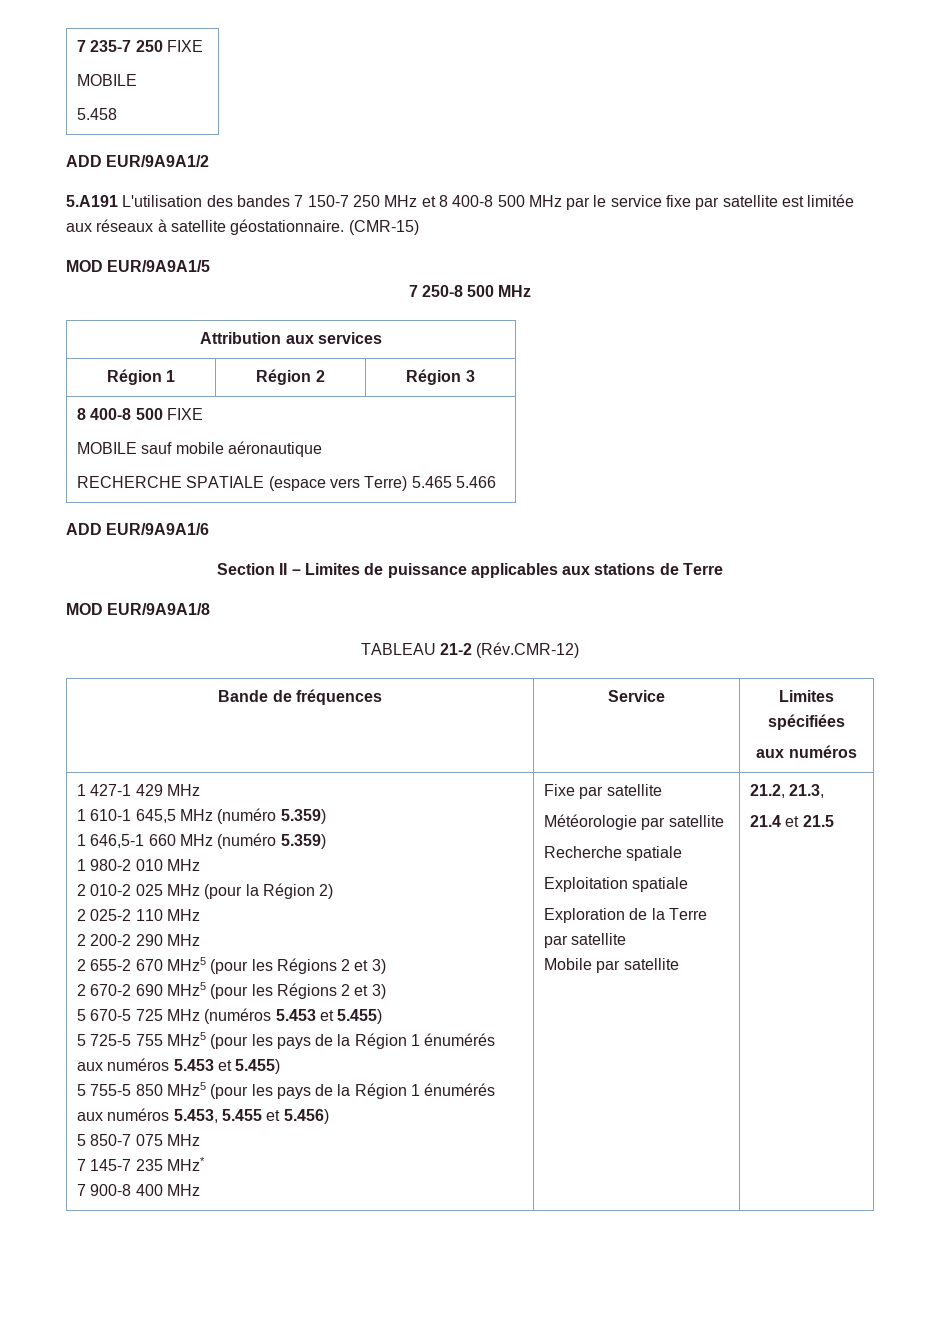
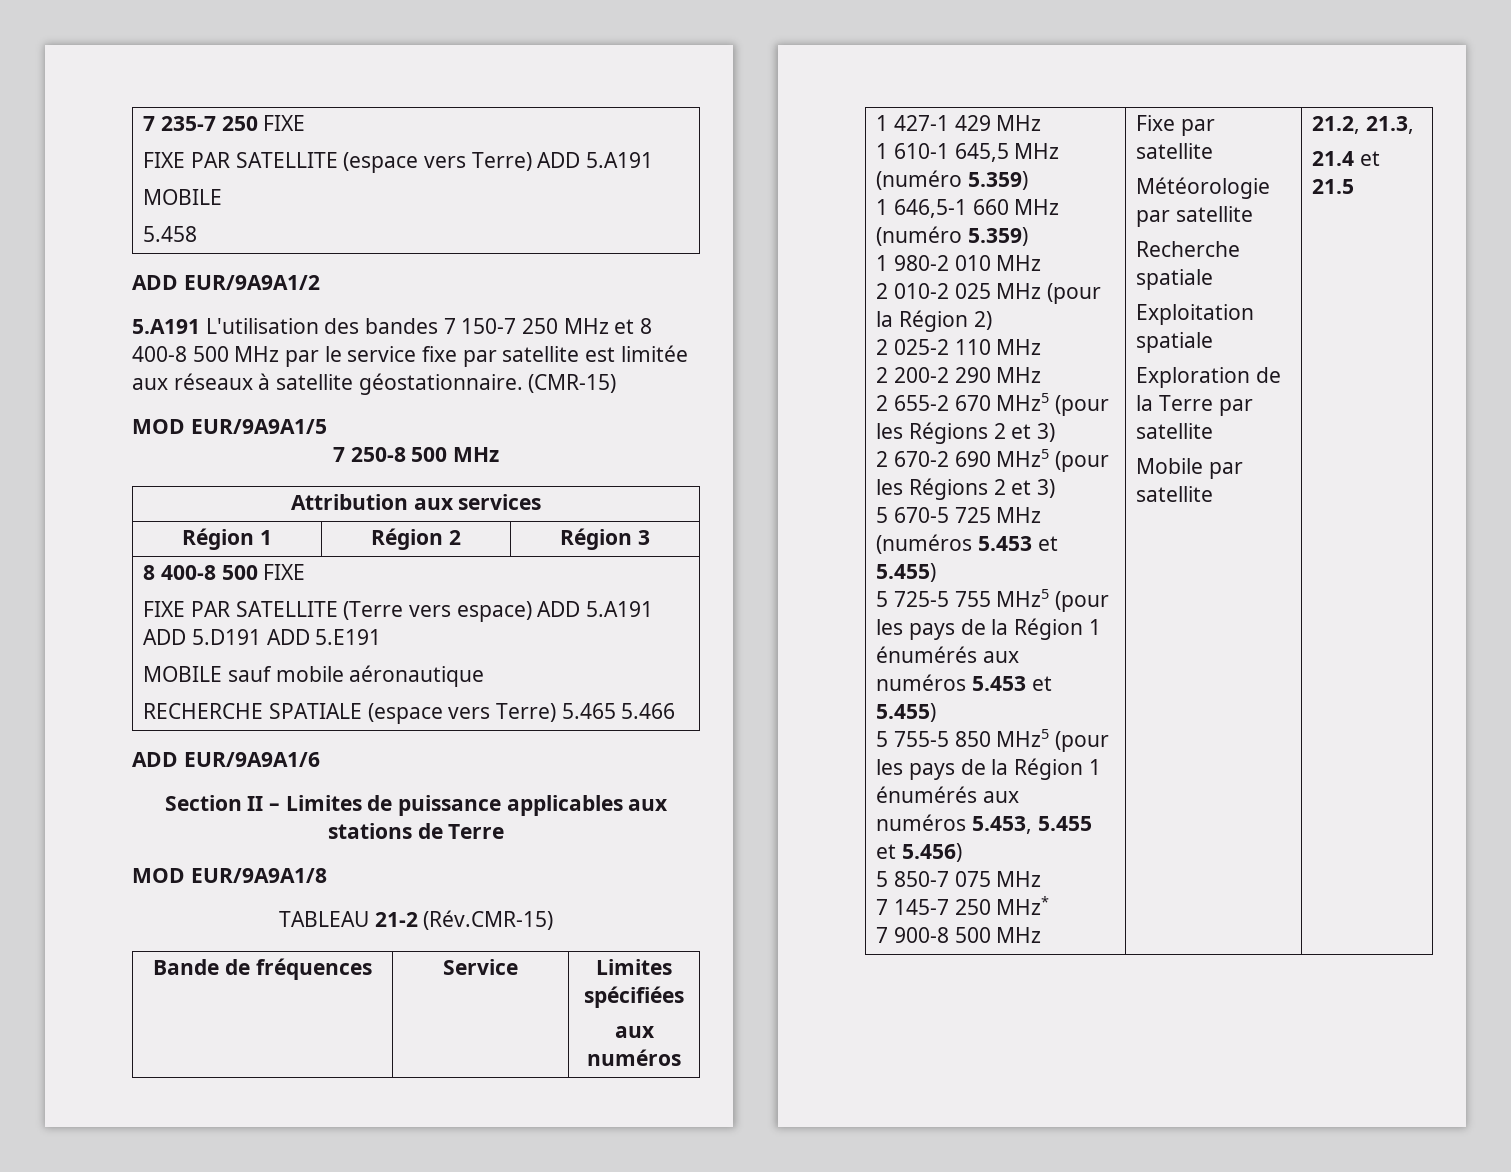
(203, 46) none -> [143,152,654,173] // FIXE PAR SATELLITE (espace vers Terre) ADD 5.A191
(203, 414) none -> [143,601,654,622] [143,629,382,645] // FIXE PAR SATELLITE (Terre vers espace) ADD 5.A191 ADD 5.D191 ADD 5.E191
[476,642,580,658] (Rév.CMR-12) -> [423,910,554,930] (Rév.CMR-15)
[135,1159,163,1171] 235 -> [954,899,991,915] 250
[135,1184,163,1196] 400 -> [954,927,991,943] 500

